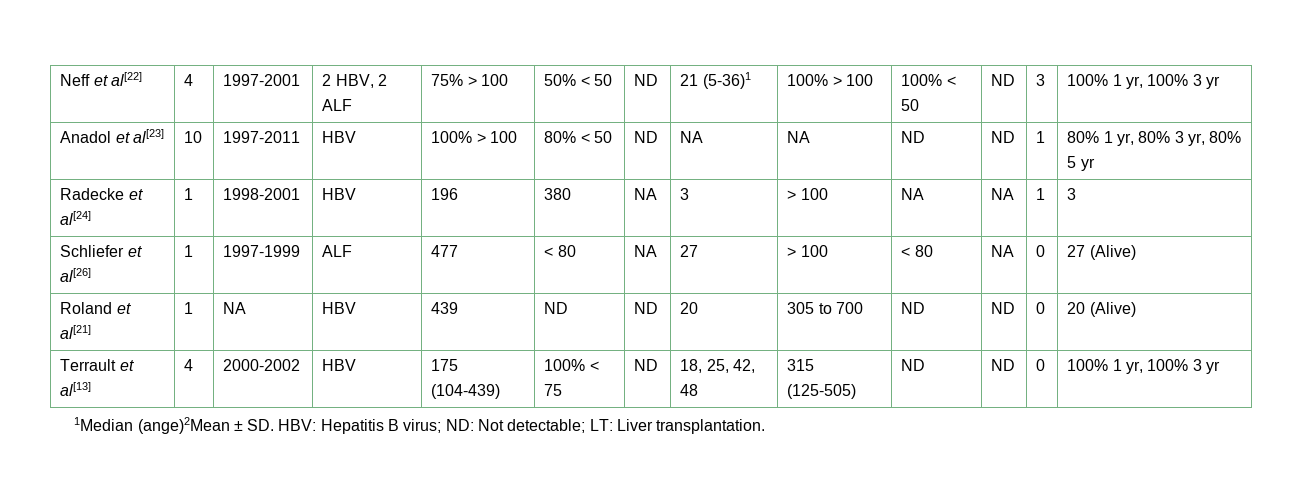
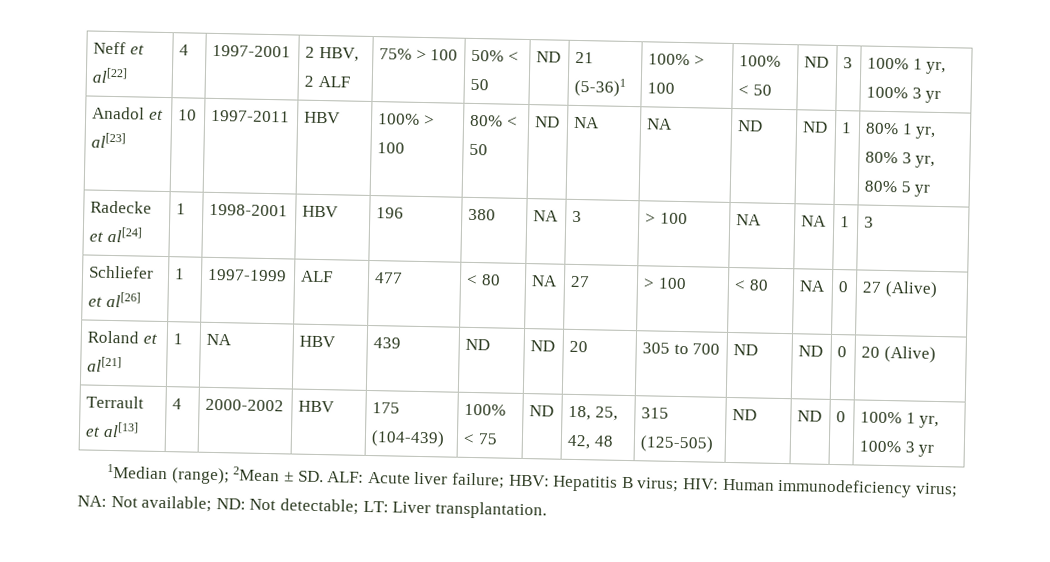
[137,417,442,434] (ange)2Mean ± SD. HBV: Hepatitis B virus; -> [171,466,958,498] [77,495,213,512] (range); 2Mean ± SD. ALF: Acute liver failure; HBV: Hepatitis B virus; HIV: Human immunodeficiency virus; NA: Not available;

